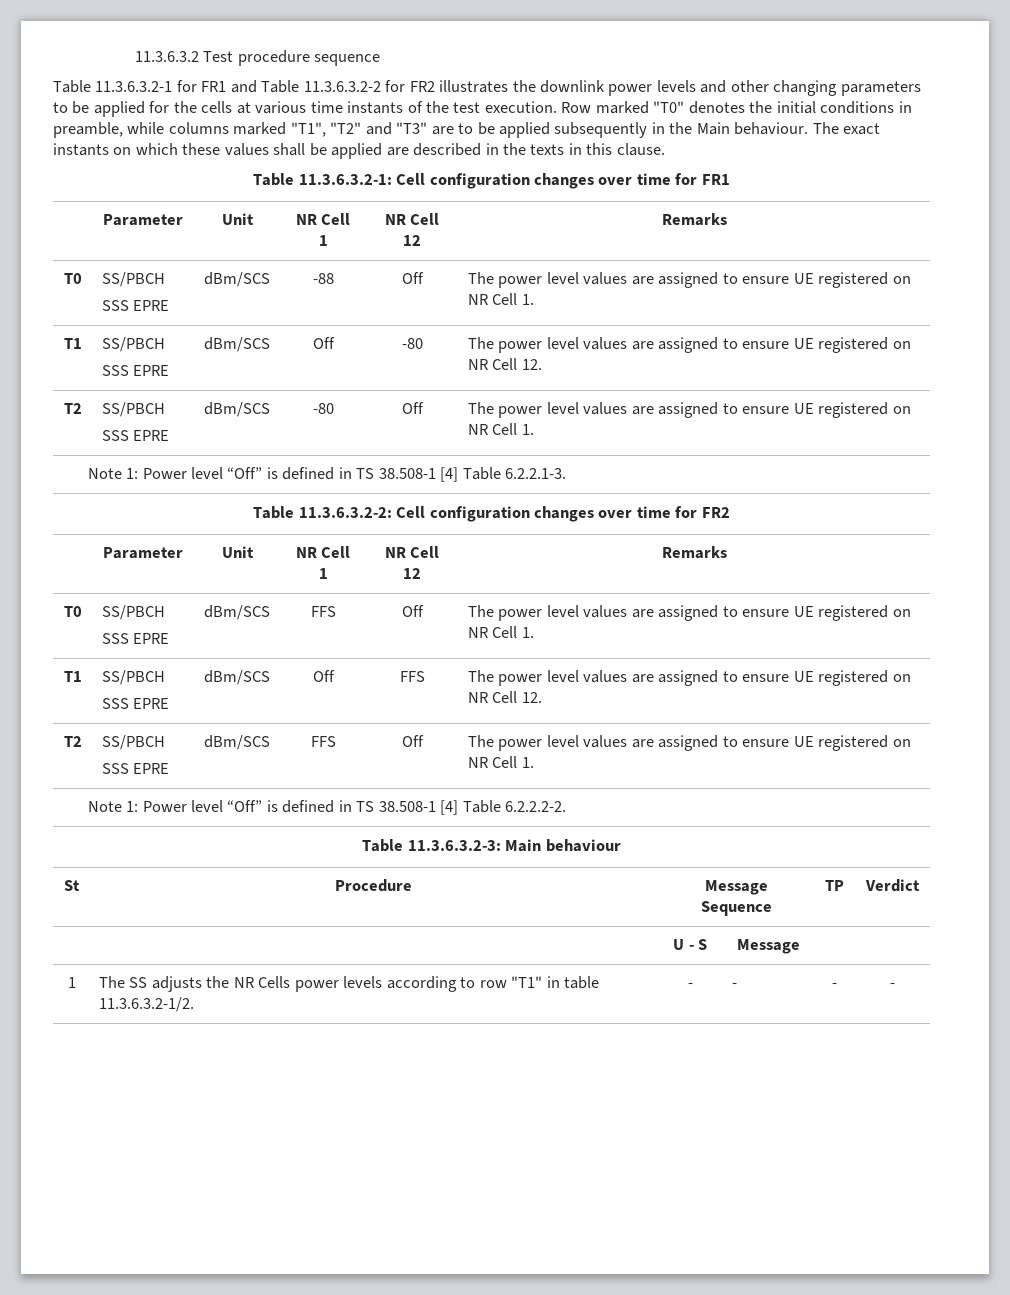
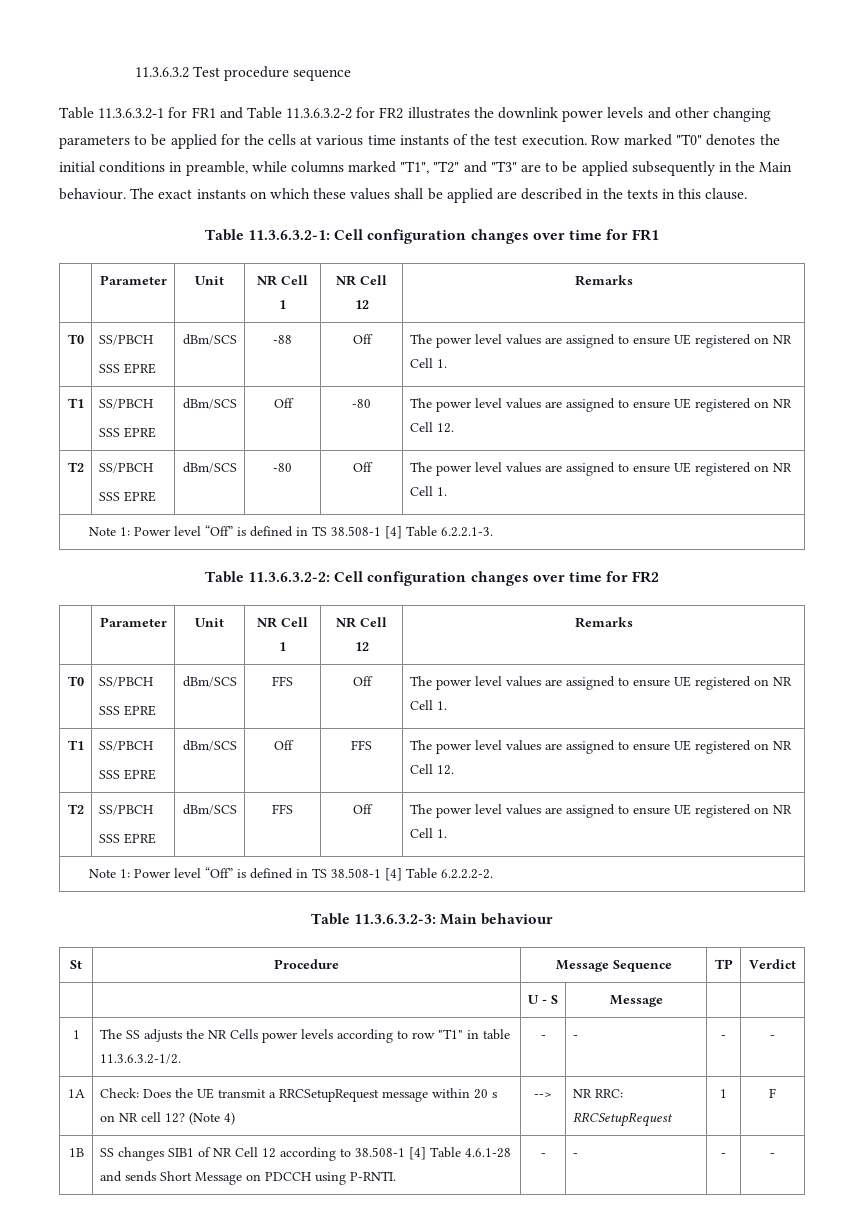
(895, 985) none -> [67,1089,85,1098] [99,1088,497,1102] [99,1112,235,1125] [534,1092,552,1098] [572,1089,623,1098] [572,1112,673,1127] [720,1089,727,1098] [769,1088,776,1098] [68,1148,84,1157] [99,1147,511,1161] [99,1171,396,1185] [540,1153,546,1157] [572,1153,578,1157] [721,1153,726,1157] [770,1153,775,1157] // 1A | Check: Does the UE transmit a RRCSetupRequest message within 20 s on NR cell 12? (Note 4) | --> | NR RRC: RRCSetupRequest | 1 | F // 1B | SS changes SIB1 of NR Cell 12 according to 38.508-1 [4] Table 4.6.1-28 and sends Short Message on PDCCH using P-RNTI. | - | - | - | -

